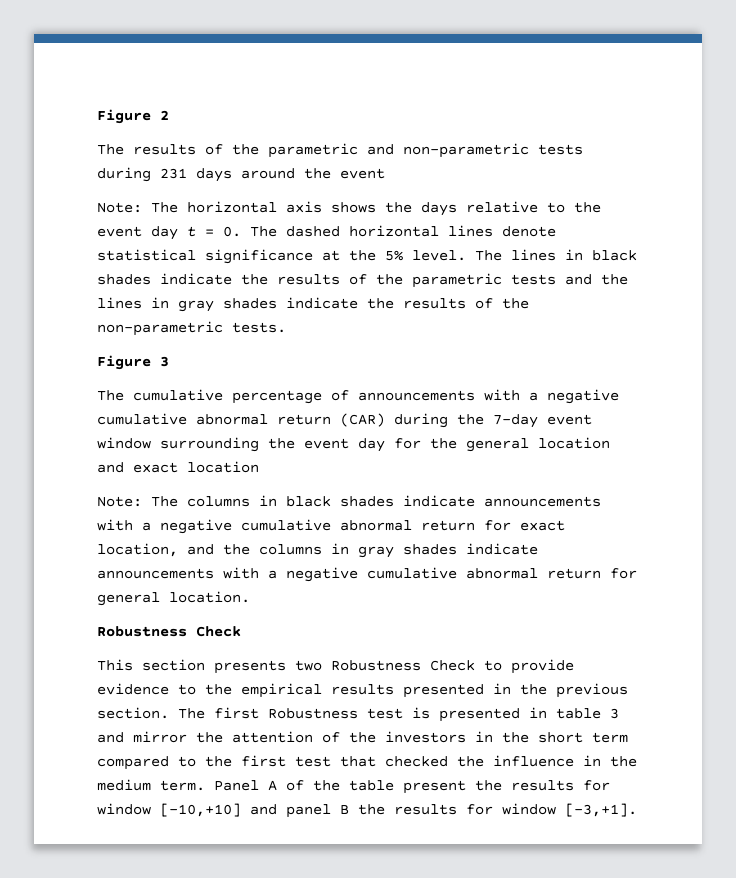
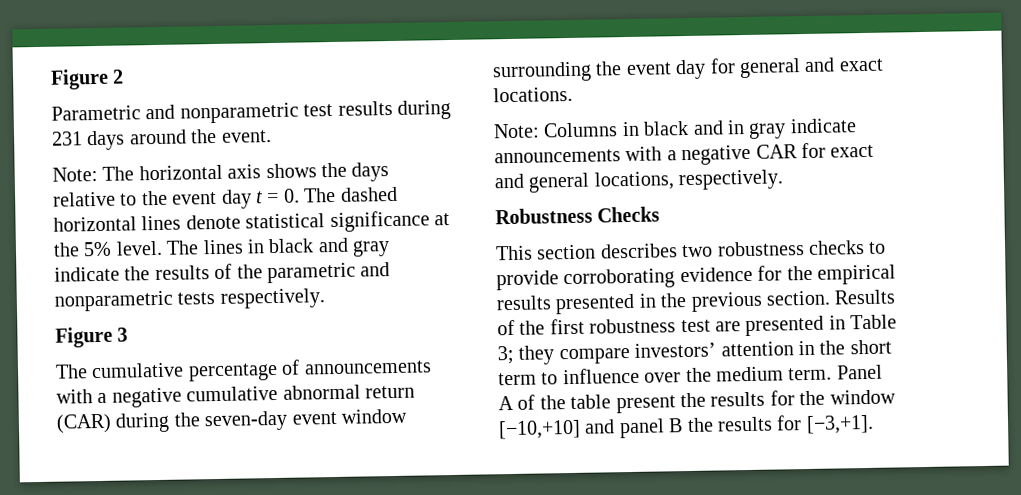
[97,143,583,158] The results of the parametric and non-parametric tests -> [51,100,393,124] Parametric and nonparametric test results
[340,168,385,179] event -> [220,130,272,143] event.
[97,274,151,285] shades -> [317,237,391,257] and gray
[511,274,628,285] [97,297,529,312] [97,321,286,336] tests and the lines in gray shades indicate the results of the non-parametric tests. -> [360,262,391,277] [54,288,325,312] and nonparametric tests respectively.
[493,414,538,428] 7-day -> [204,410,289,432] seven-day
[430,437,610,452] the general location -> [739,58,801,79] general
[187,461,259,473] [97,495,601,507] [97,519,565,534] [97,543,538,558] [97,567,637,582] [97,591,250,606] [97,626,241,637] location // Note: The columns in black shades indicate announcements with a negative cumulative abnormal return for exact location, and the columns in gray shades indicate announcements with a negative cumulative abnormal return for general location. // Robustness Check -> [493,86,573,103] [493,118,857,139] [494,142,875,166] [494,169,785,193] [495,206,661,225] locations. // Note: Columns in black and in gray indicate announcements with a negative CAR for exact and general locations, respectively. // Robustness Checks
[214,659,574,674] [97,683,196,695] presents two Robustness Check to provide evidence to -> [599,240,887,259] [496,265,783,291] describes two robustness checks to provide corroborating evidence for
[178,707,619,722] [97,731,628,743] [97,755,601,770] The first Robustness test is presented in table 3 and mirror the attention of the investors in the short term compared to the first test that checked the influence in -> [834,289,897,305] [497,314,898,337] [497,339,892,365] [498,367,682,386] Results of the first robustness test are presented in Table 3; they compare investors’ attention in the short term to influence over
(610, 785) none -> [799,390,826,406] the
[502,803,556,815] window -> (803, 423) none

